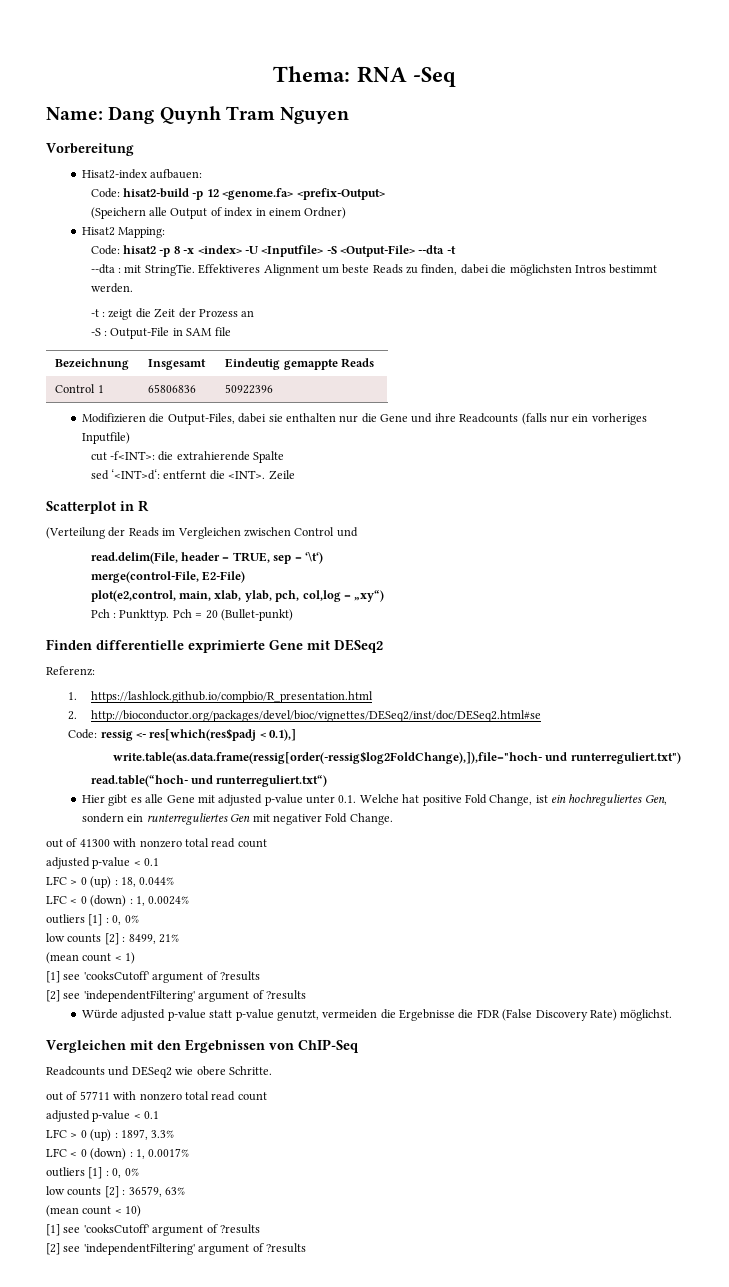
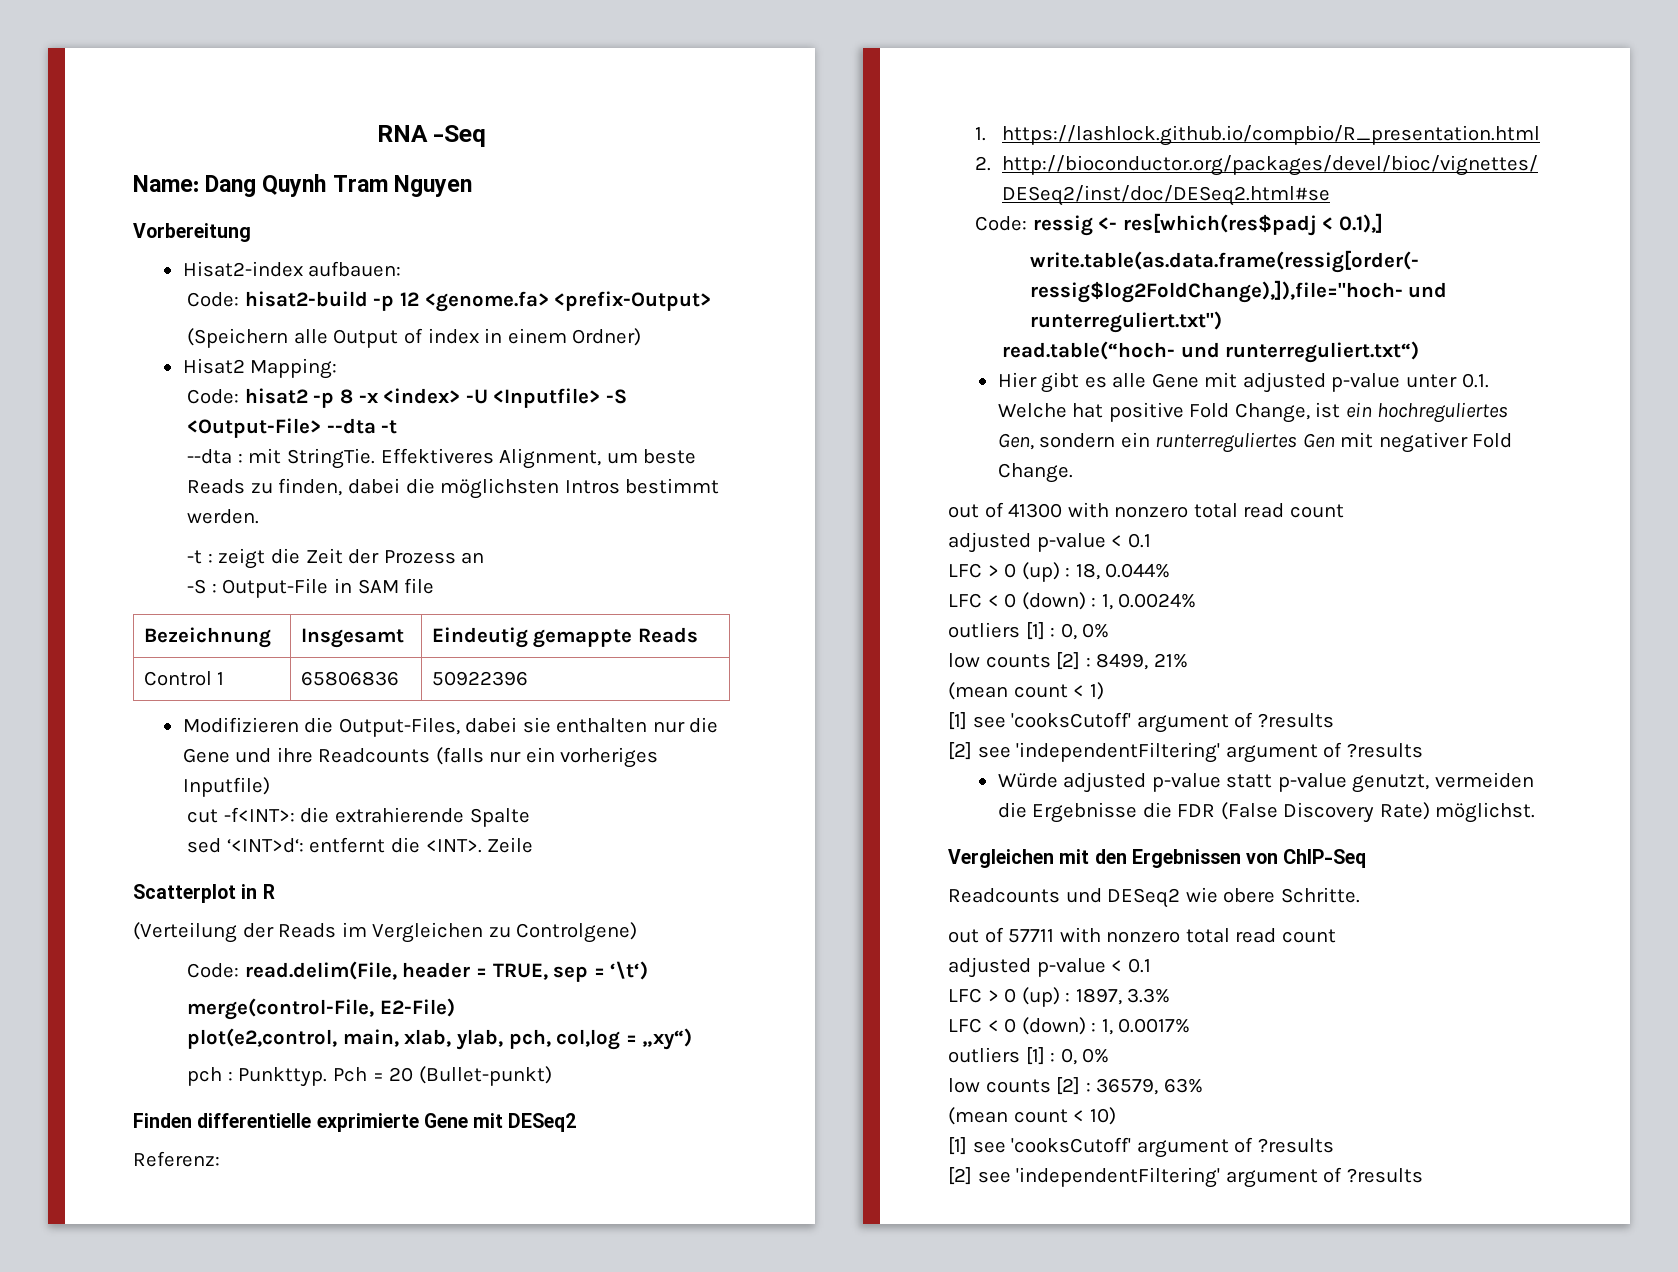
[273,66,351,82] Thema: -> (376, 133) none
[263,264,319,276] Alignment -> [499,448,602,469] Alignment,
[243,527,358,537] zwischen Control und // -> [488,922,638,943] [187,963,240,978] zu Controlgene) // Code:
[90,609,110,618] Pch -> [187,1067,223,1086] pch

